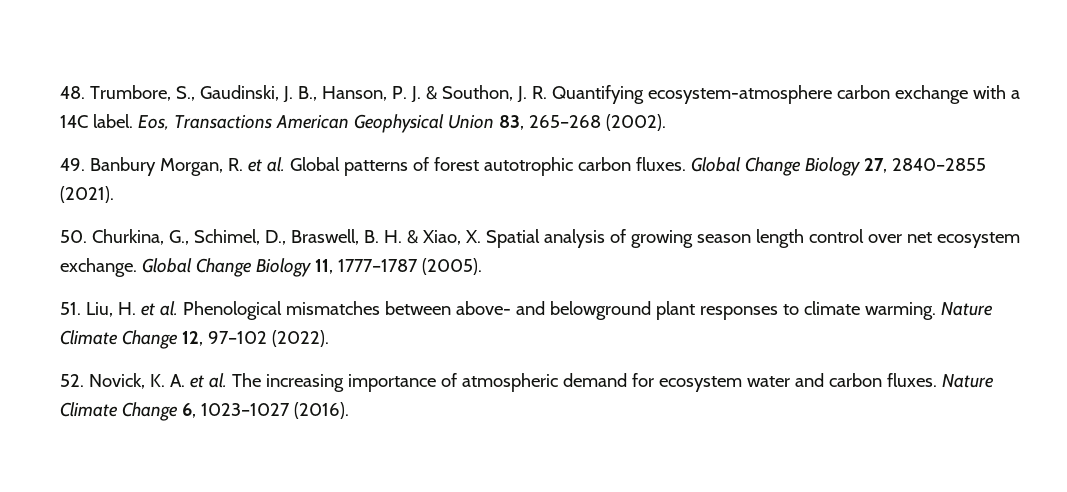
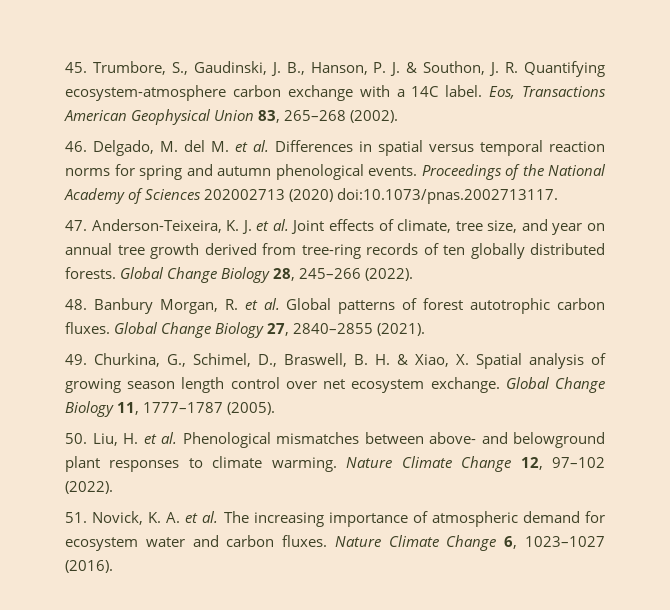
[60,86,85,99] 48. -> [65,62,87,73] 45.
[60,158,85,171] 49. -> [65,140,605,156] [65,164,606,180] [64,188,559,204] [65,219,606,235] [65,243,605,259] [65,267,414,283] [65,299,87,310] 46. Delgado, M. del M. et al. Differences in spatial versus temporal reaction norms for spring and autumn phenological events. Proceedings of the National Academy of Sciences 202002713 (2020) doi:10.1073/pnas.2002713117. // 47. Anderson-Teixeira, K. J. et al. Joint effects of climate, tree size, and year on annual tree growth derived from tree-ring records of ten globally distributed forests. Global Change Biology 28, 245–266 (2022). // 48.
[60,230,87,243] 50. -> [65,354,87,365] 49.
[60,302,81,315] 51. -> [65,433,87,444] 50.
[60,374,84,387] 52. -> [65,512,87,523] 51.

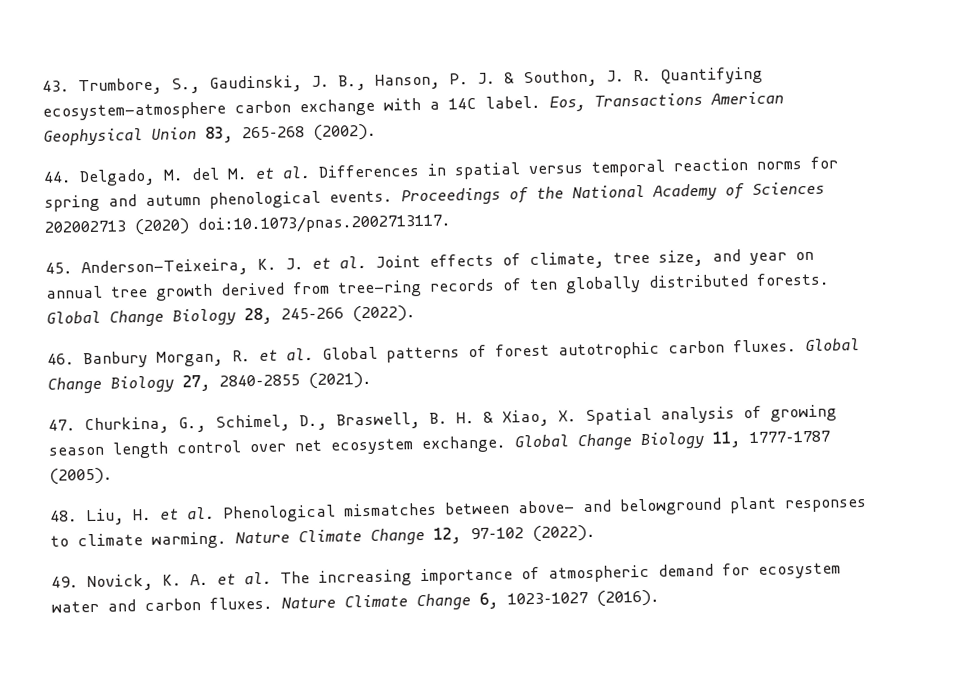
[65,62,87,73] 45. -> [42,80,70,92] 43.
[65,141,87,152] 46. -> [43,171,72,183] 44.
[65,220,87,231] 47. -> [45,262,73,274] 45.
[65,299,87,310] 48. -> [47,353,75,365] 46.
[65,354,87,365] 49. -> [48,419,76,431] 47.
[65,433,87,444] 50. -> [50,510,78,522] 48.
[65,512,87,523] 51. -> [51,576,79,588] 49.

